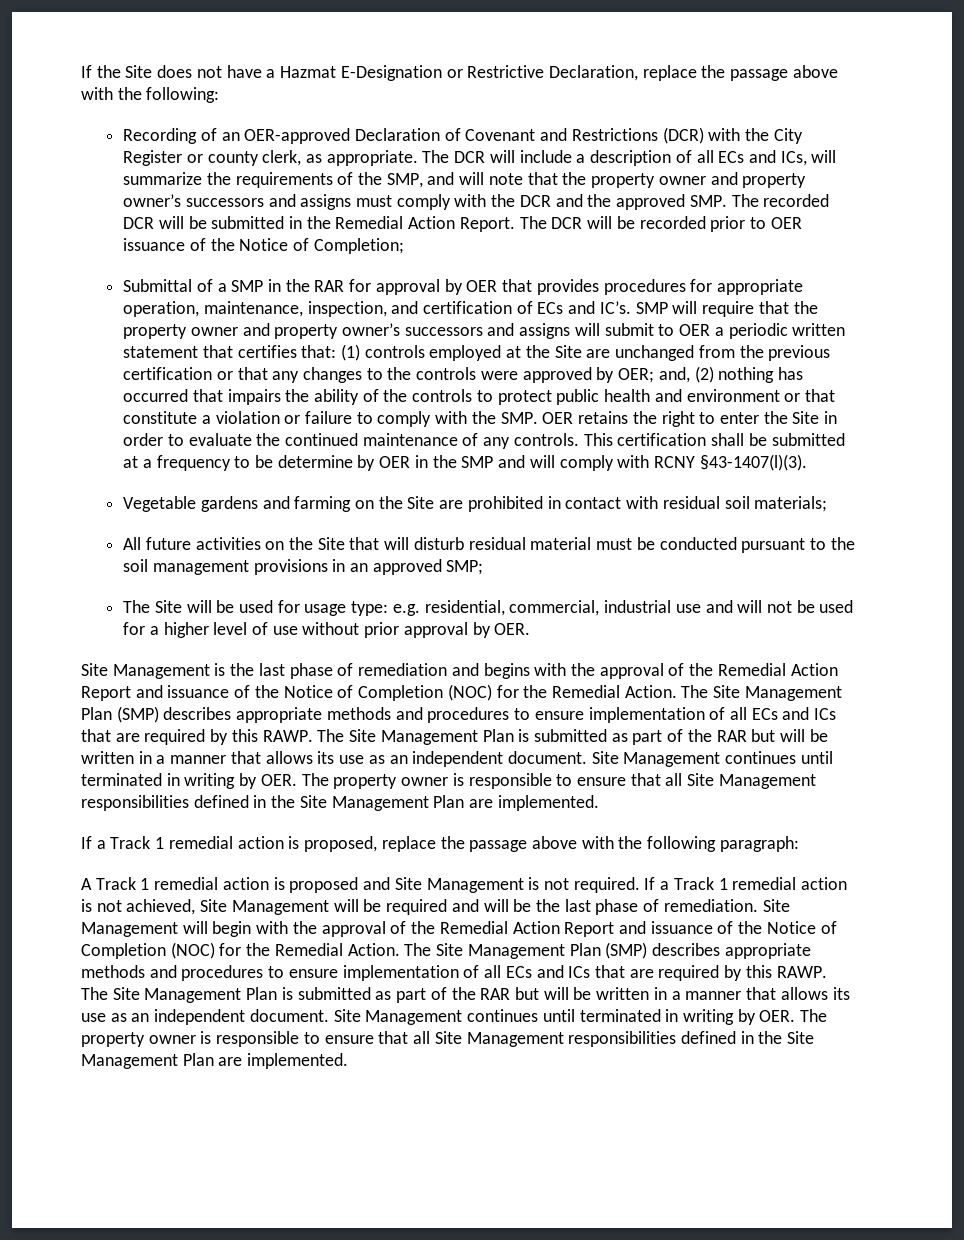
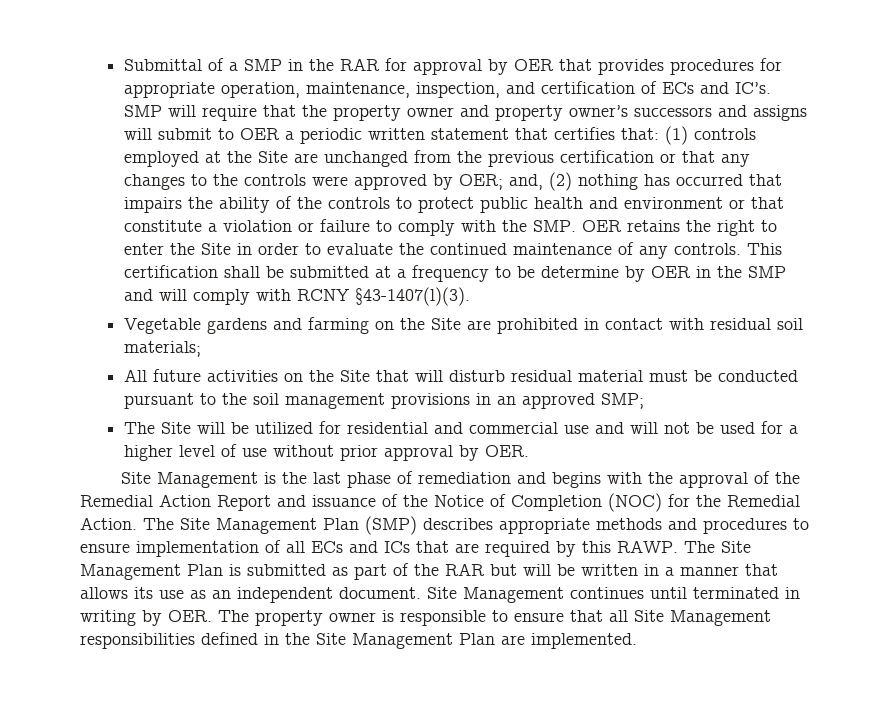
[81,65,838,81] [81,87,220,103] [123,127,803,144] [123,150,837,166] [123,172,807,188] [123,194,830,210] [123,216,802,232] [123,238,404,254] If the Site does not have a Hazmat E-Designation or Restrictive Declaration, replace the passage above with the following: // Recording of an OER-approved Declaration of Covenant and Restrictions (DCR) with the City Register or county clerk, as appropriate. The DCR will include a description of all ECs and ICs, will summarize the requirements of the SMP, and will note that the property owner and property owner’s successors and assigns must comply with the DCR and the approved SMP. The recorded DCR will be submitted in the Remedial Action Report. The DCR will be recorded prior to OER issuance of the Notice of Completion; // -> (123, 65) none
[238,600,672,616] used for usage type: e.g. residential, commercial, industrial -> [254,421,558,434] utilized for residential and commercial
[81,836,799,852] [81,877,848,893] [81,899,790,915] [81,921,837,937] [81,942,811,959] [81,965,827,981] [81,987,850,1003] [81,1009,828,1025] [81,1031,815,1047] [81,1053,349,1069] // If a Track 1 remedial action is proposed, replace the passage above with the following paragraph: // A Track 1 remedial action is proposed and Site Management is not required. If a Track 1 remedial action is not achieved, Site Management will be required and will be the last phase of remediation. Site Management will begin with the approval of the Remedial Action Report and issuance of the Notice of Completion (NOC) for the Remedial Action. The Site Management Plan (SMP) describes appropriate methods and procedures to ensure implementation of all ECs and ICs that are required by this RAWP. The Site Management Plan is submitted as part of the RAR but will be written in a manner that allows its use as an independent document. Site Management continues until terminated in writing by OER. The property owner is responsible to ensure that all Site Management responsibilities defined in the Site Management Plan are implemented. -> (637, 641) none

